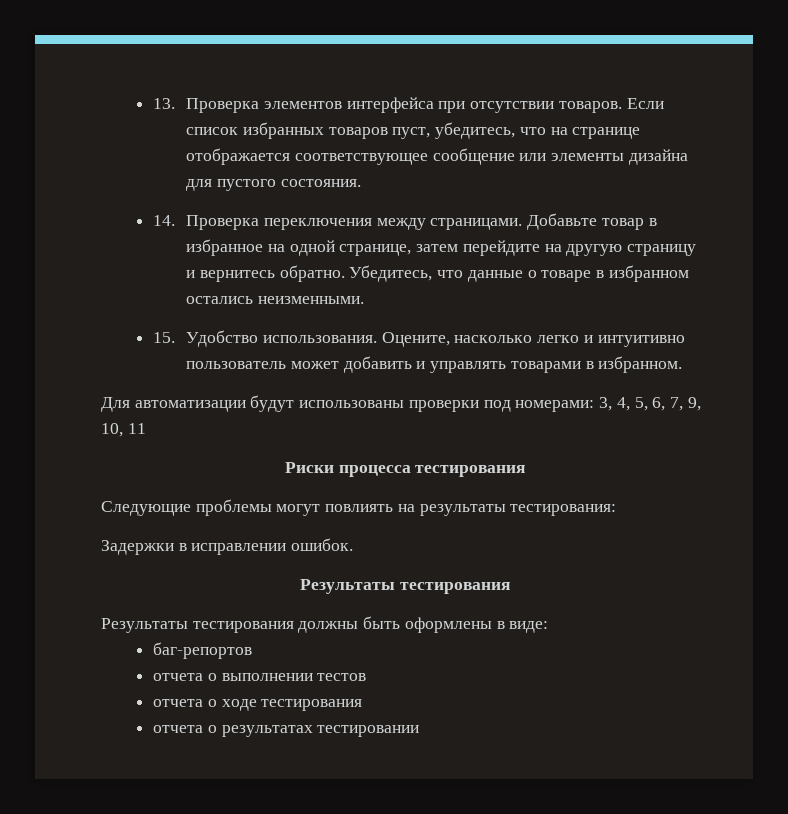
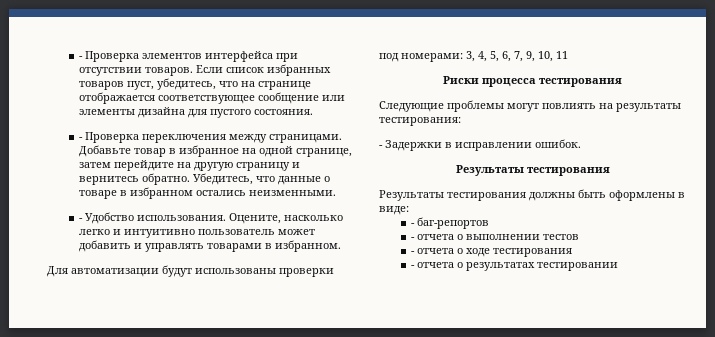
[153,98,176,109] 13. -> [78,56,83,59] -
[153,215,176,226] 14. -> [78,137,83,140] -
[153,332,176,343] 15. -> [78,218,83,221] -
(617, 510) none -> [379,145,383,148] -
(549, 627) none -> [410,223,415,226] -
(253, 650) none -> [410,237,415,240] -
(367, 677) none -> [410,251,415,254] -
(363, 705) none -> [410,265,415,268] -

